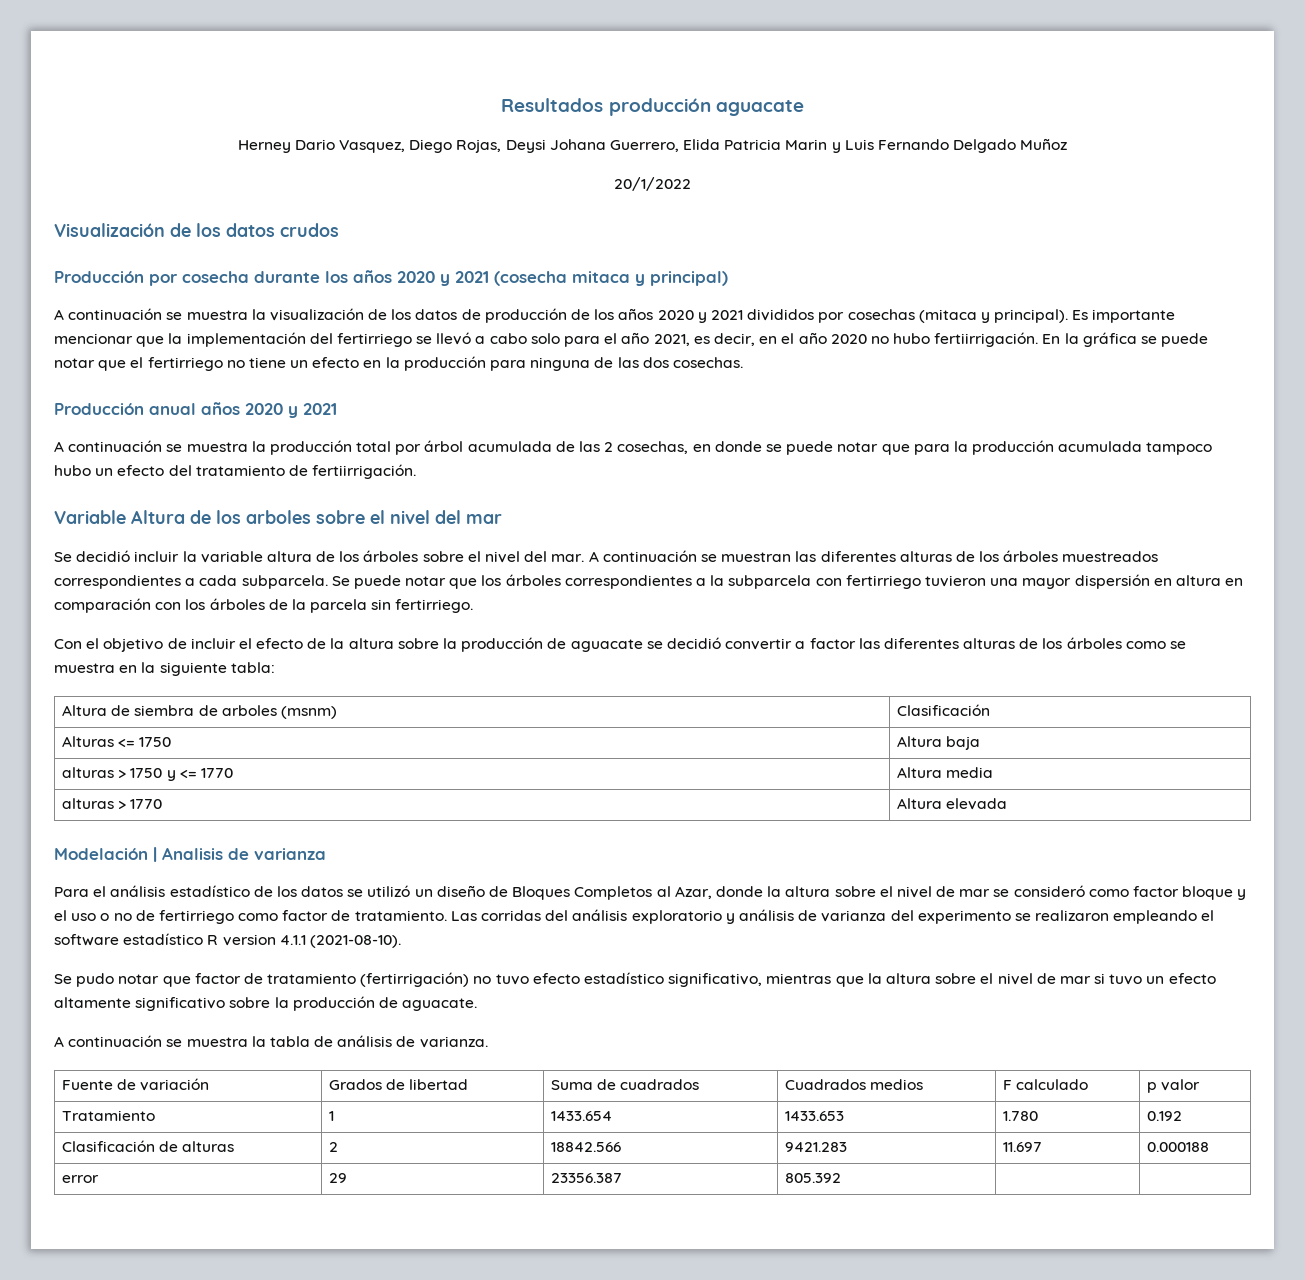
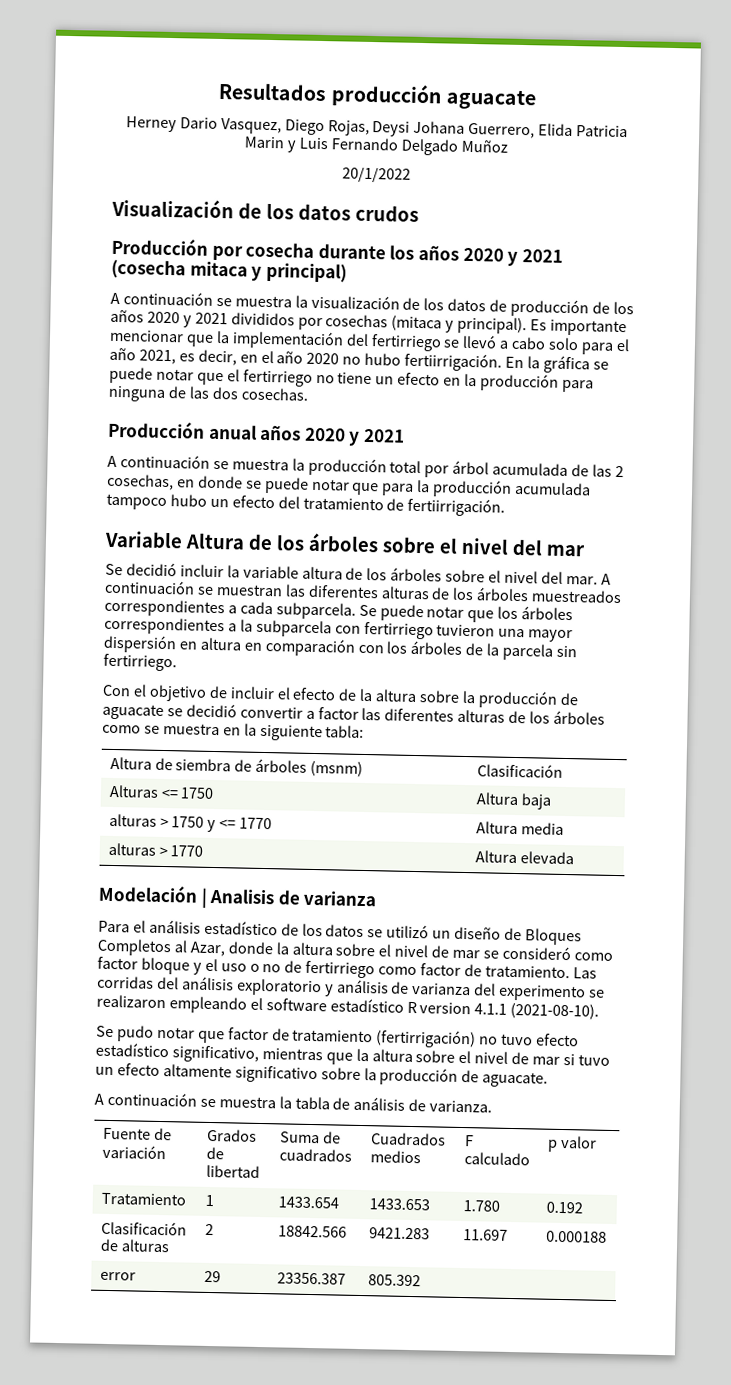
[246,510,311,524] arboles -> [307,532,379,553] árboles
[221,705,277,716] arboles -> [255,758,308,773] árboles

